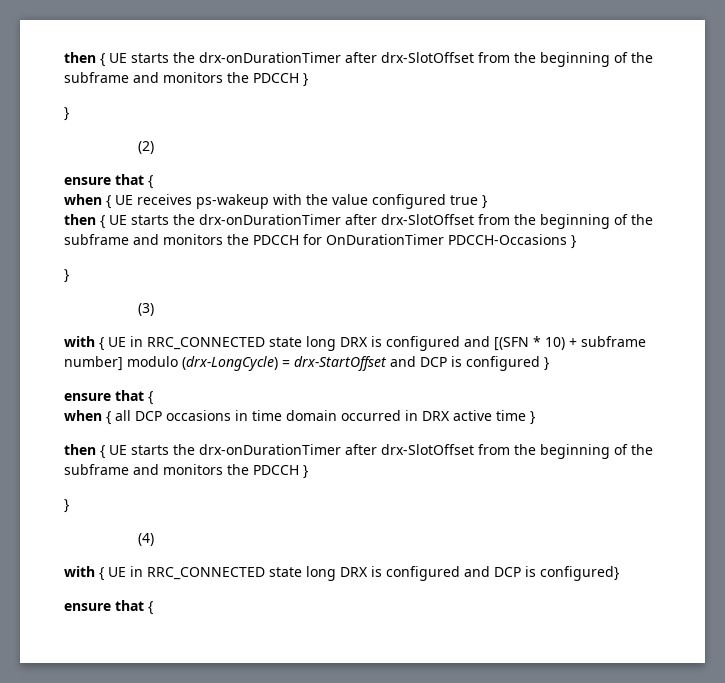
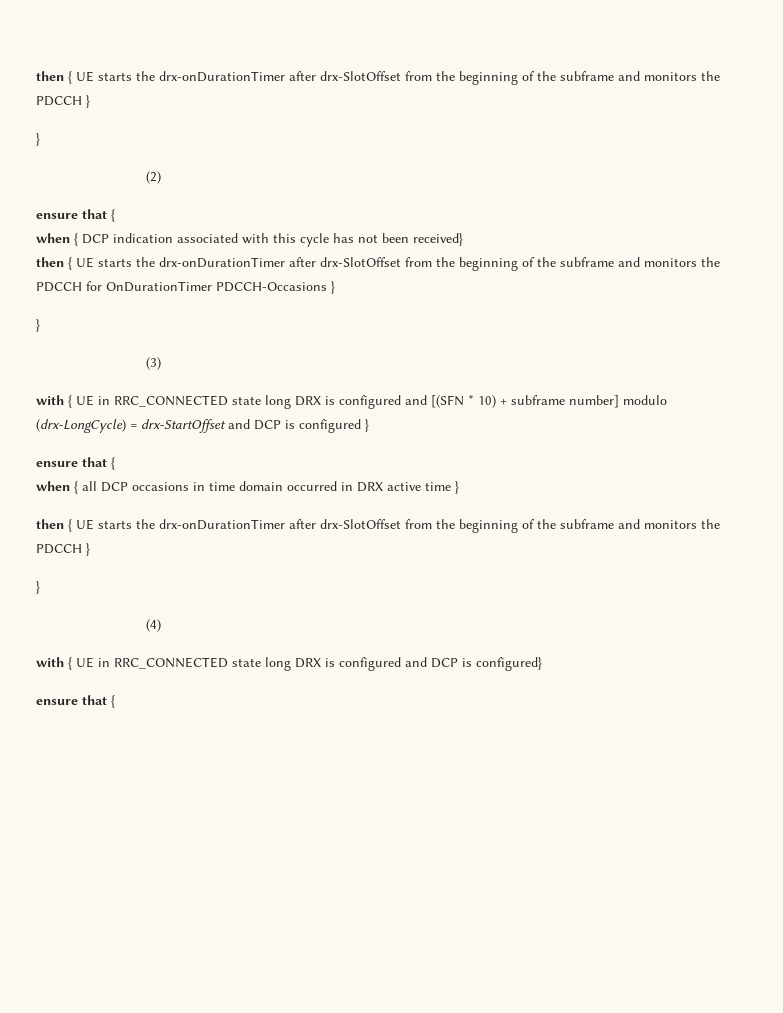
[115,194,487,209] UE receives ps-wakeup with the value configured true } -> [82,233,463,247] DCP indication associated with this cycle has not been received}

